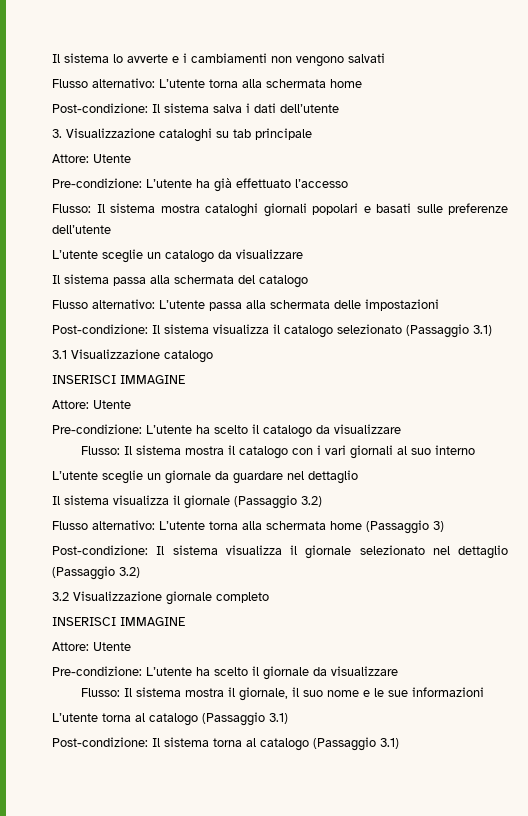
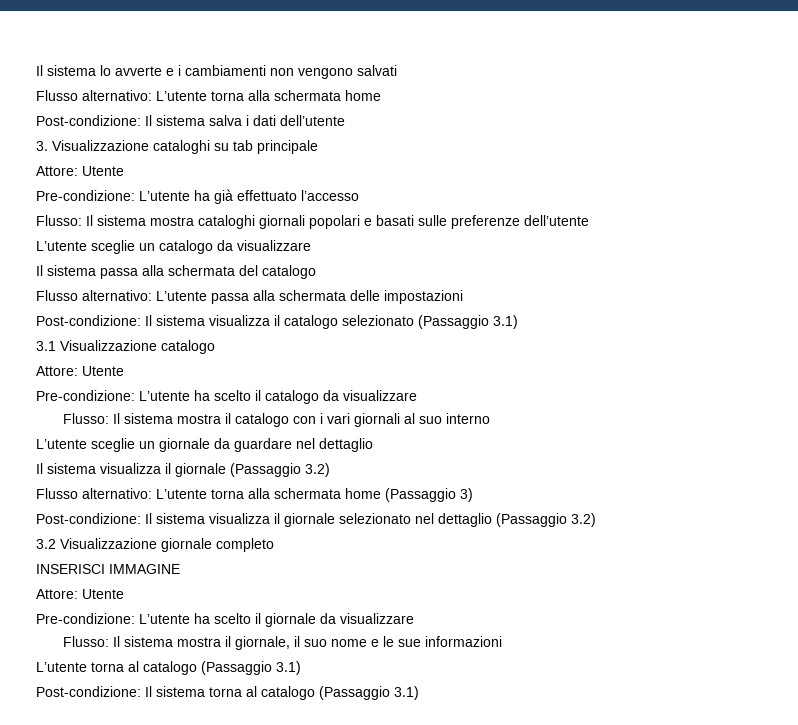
[52,375,185,384] // INSERISCI IMMAGINE -> (215, 347) none

